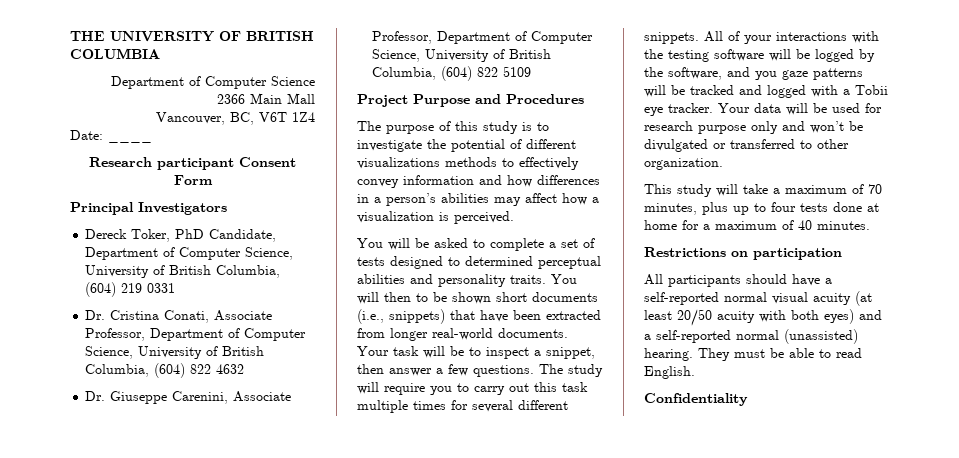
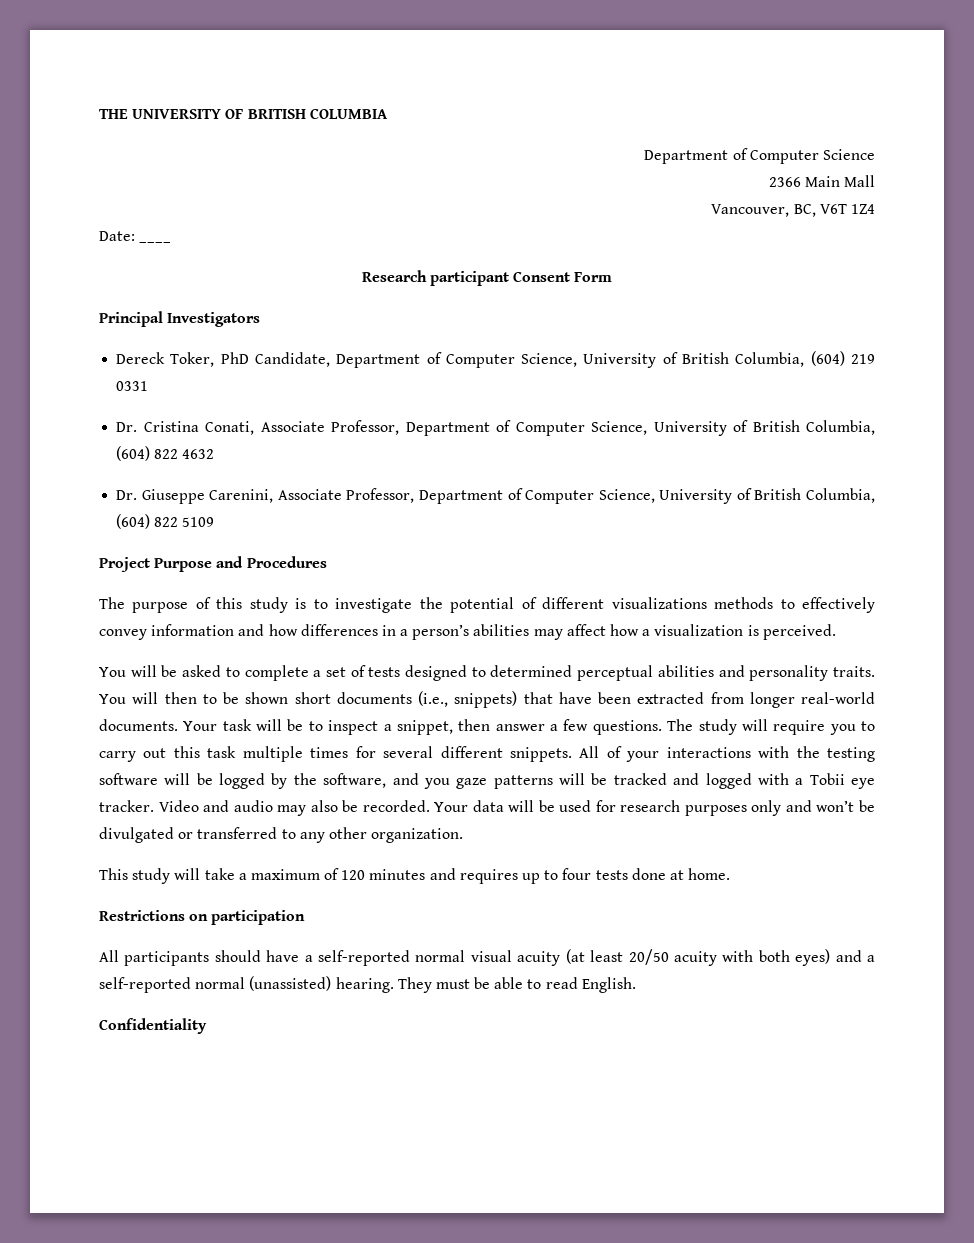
(713, 108) none -> [158,800,430,816] Video and audio may also be recorded.
[698,125,746,134] purpose -> [684,805,747,816] purposes
(812, 144) none -> [299,832,325,843] any
[868,184,882,194] [644,202,728,215] 70 minutes, plus -> [341,868,518,884] 120 minutes and requires
[644,220,870,230] home for a maximum of 40 minutes. -> [688,868,731,880] home.

